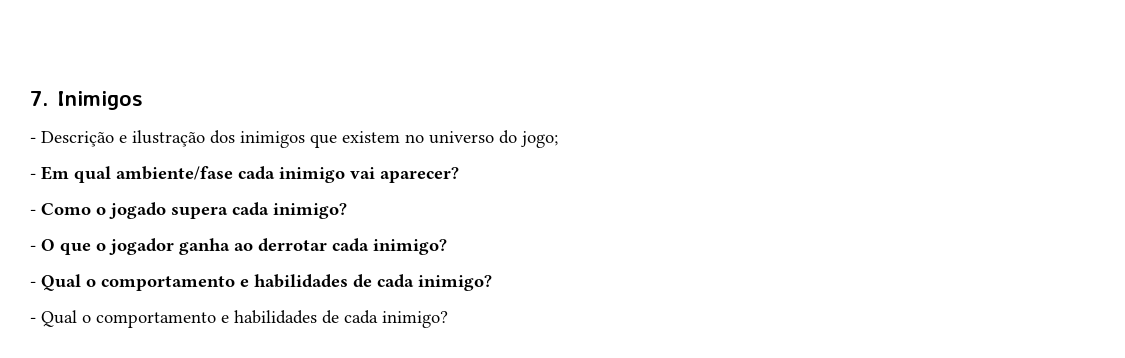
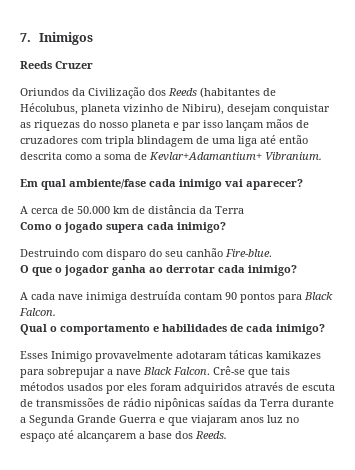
[30,130,558,148] [30,173,36,179] - Descrição e ilustração dos inimigos que existem no universo do jogo; // - -> [20,61,93,69] [20,87,276,99] [20,103,330,115] [20,119,309,131] [20,135,308,147] [20,152,322,161] Reeds Cruzer // Oriundos da Civilização dos Reeds (habitantes de Hécolubus, planeta vizinho de Nibiru), desejam conquistar as riquezas do nosso planeta e par isso lançam mãos de cruzadores com tripla blindagem de uma liga até então descrita como a soma de Kevlar+Adamantium+ Vibranium. //
[30,209,36,215] - -> [20,205,244,214] A cerca de 50.000 km de distância da Terra //
[30,245,36,251] - -> [20,248,272,260] Destruindo com disparo do seu canhão Fire-blue. //
[30,281,36,287] - -> [20,291,333,303] [19,308,56,316] A cada nave inimiga destruída contam 90 pontos para Black Falcon. //
[30,310,448,328] - Qual o comportamento e habilidades de cada inimigo? -> [20,350,321,362] [20,366,290,378] [20,382,335,394] [20,398,334,410] [20,415,299,426] [20,430,227,442] Esses Inimigo provavelmente adotaram táticas kamikazes para sobrepujar a nave Black Falcon. Crê-se que tais métodos usados por eles foram adquiridos através de escuta de transmissões de rádio nipônicas saídas da Terra durante a Segunda Grande Guerra e que viajaram anos luz no espaço até alcançarem a base dos Reeds.

